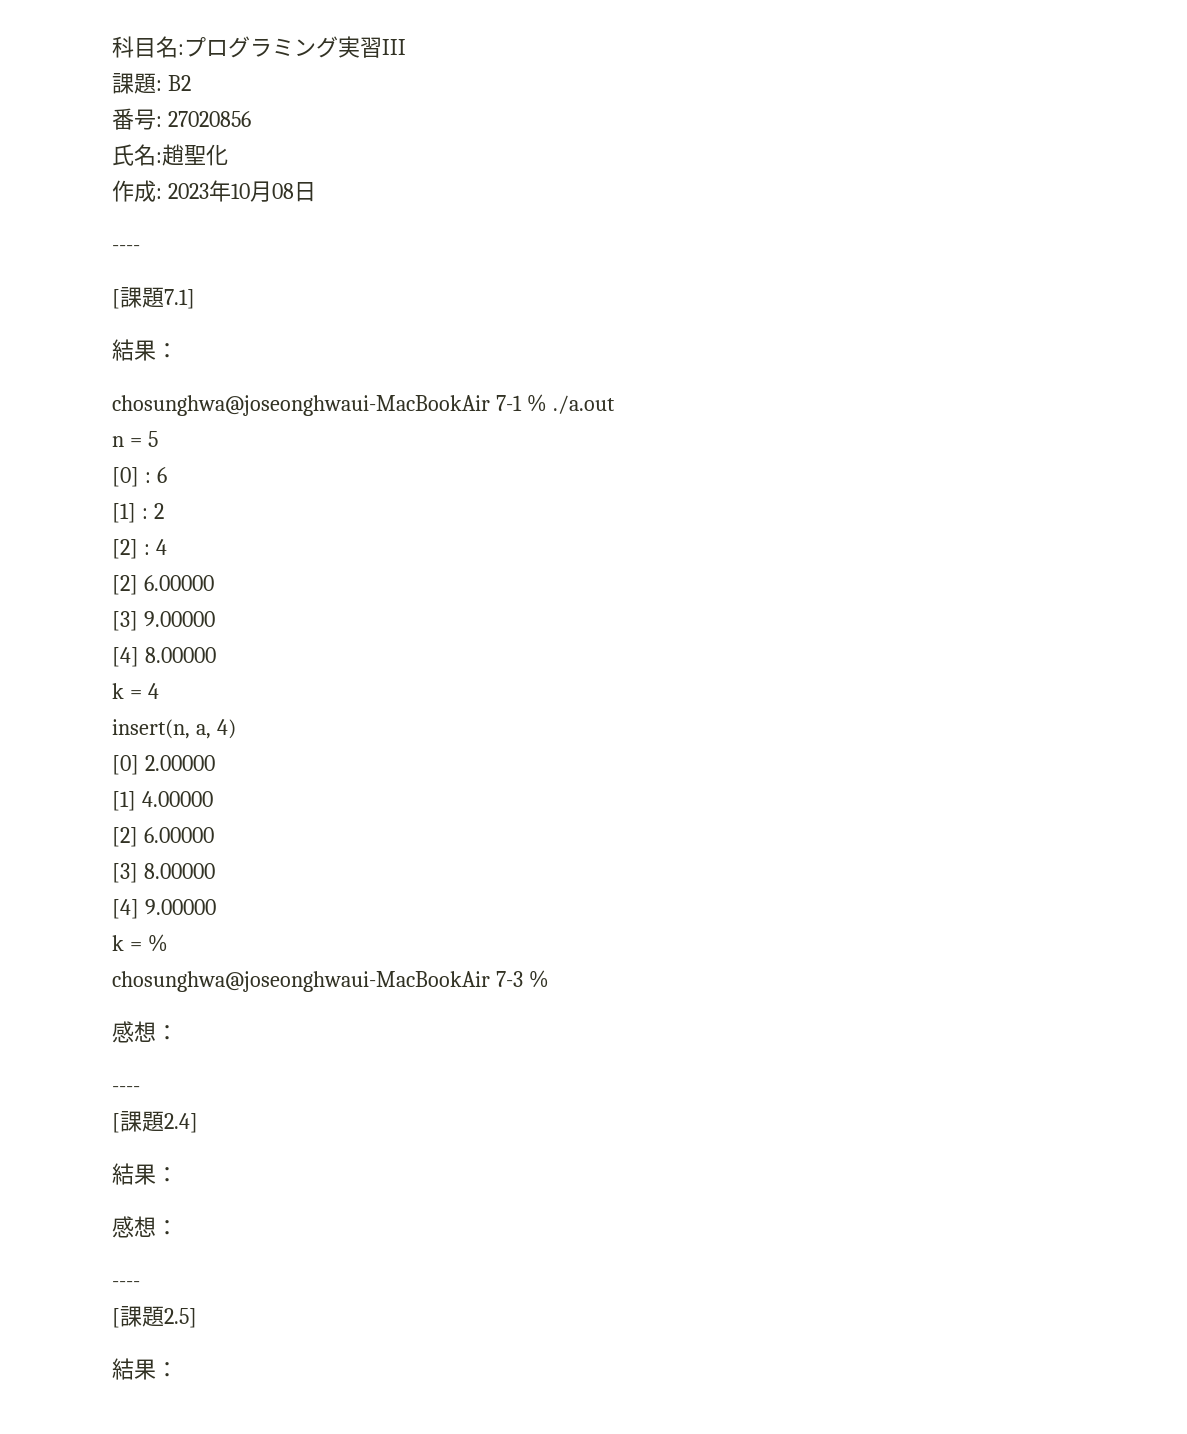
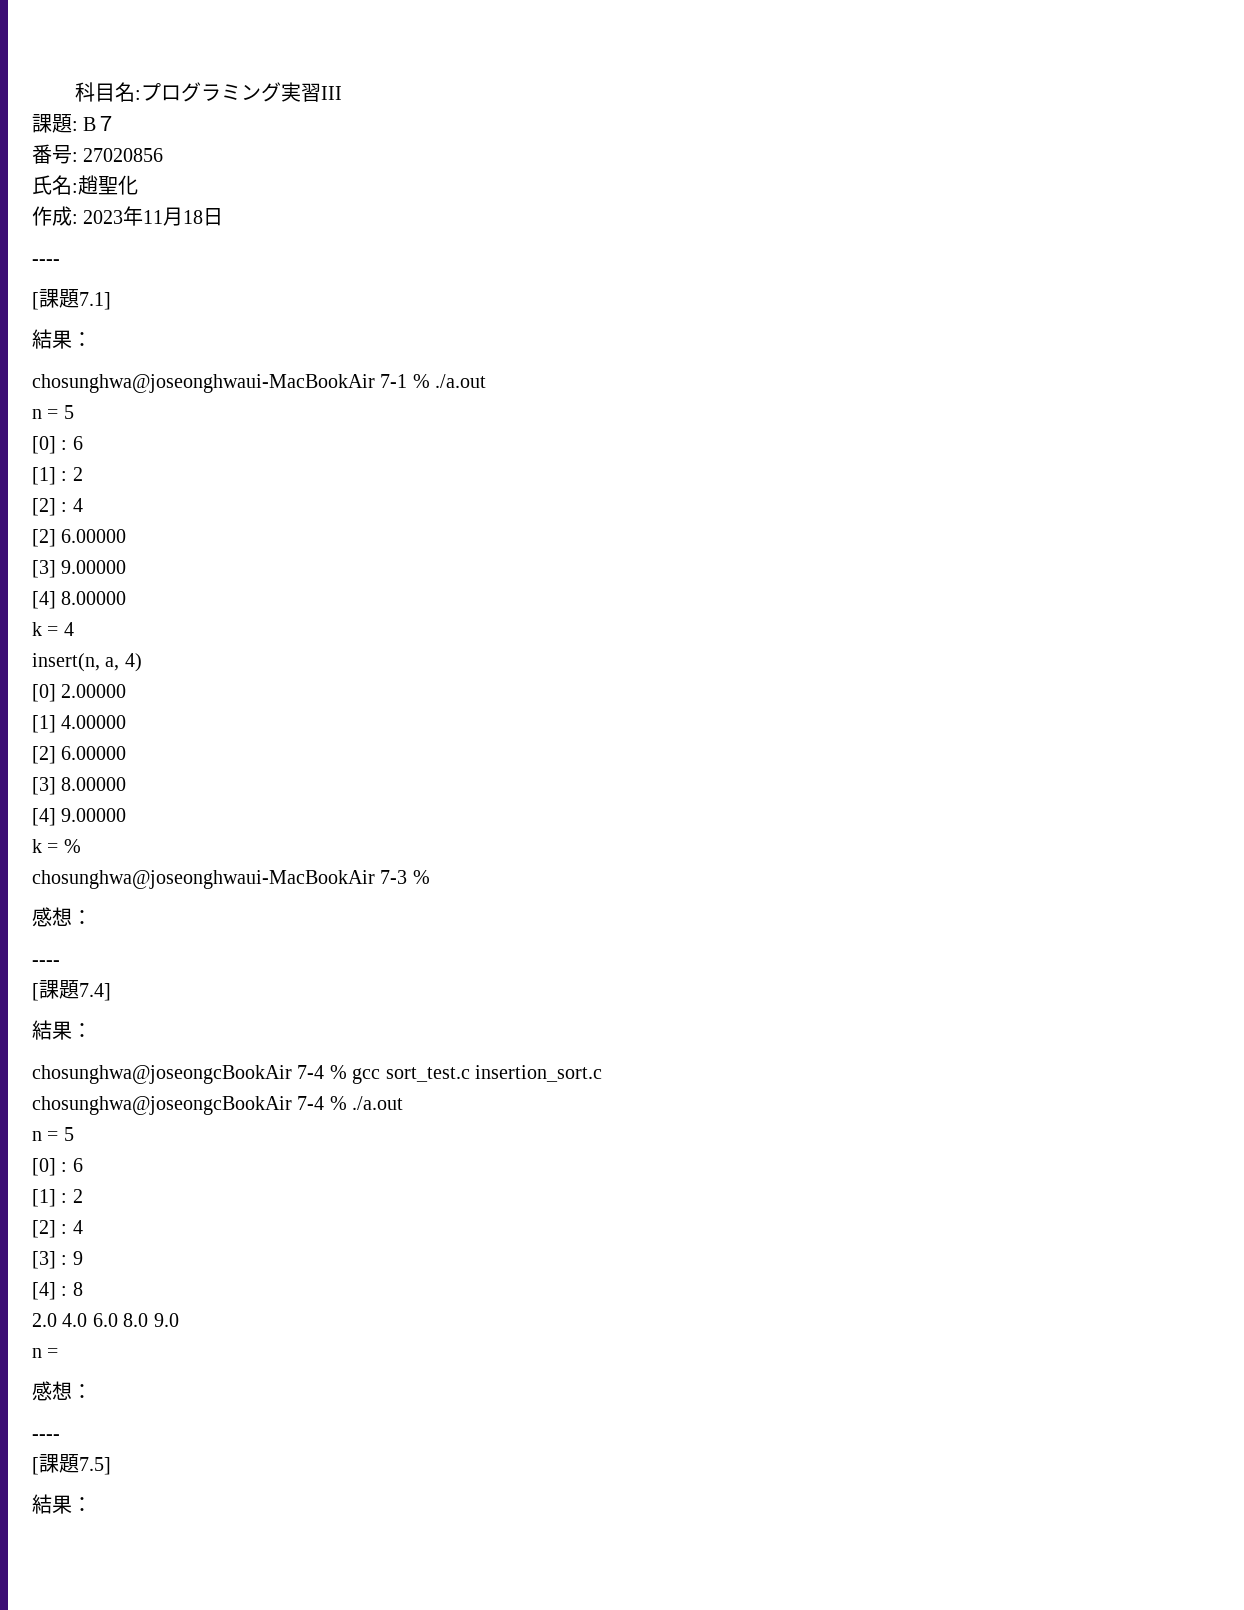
[167,75,191,91] B2 -> [83,116,117,131] B７
[230,181,294,202] 10月08 -> [143,207,204,226] 11月18
[164,1113,198,1133] [112,1163,178,1185] [112,1216,178,1238] [112,1281,140,1288] [112,1306,197,1328] 2.4] // 結果： // 感想： // ---- // [課題2.5] -> [79,983,111,1001] [32,1020,92,1040] [32,1065,602,1084] [32,1096,404,1115] [32,1127,74,1141] [32,1158,83,1176] [32,1189,83,1207] [32,1220,83,1238] [32,1251,83,1269] [32,1282,83,1300] [32,1313,179,1327] [32,1348,59,1358] [32,1381,92,1401] [32,1434,60,1440] [32,1454,111,1475] 7.4] // 結果： // chosunghwa@joseongcBookAir 7-4 % gcc sort_test.c insertion_sort.c // chosunghwa@joseongcBookAir 7-4 % ./a.out // n = 5 // [0] : 6 // [1] : 2 // [2] : 4 // [3] : 9 // [4] : 8 // 2.0 4.0 6.0 8.0 9.0 // n = // 感想： // ---- // [課題7.5]

